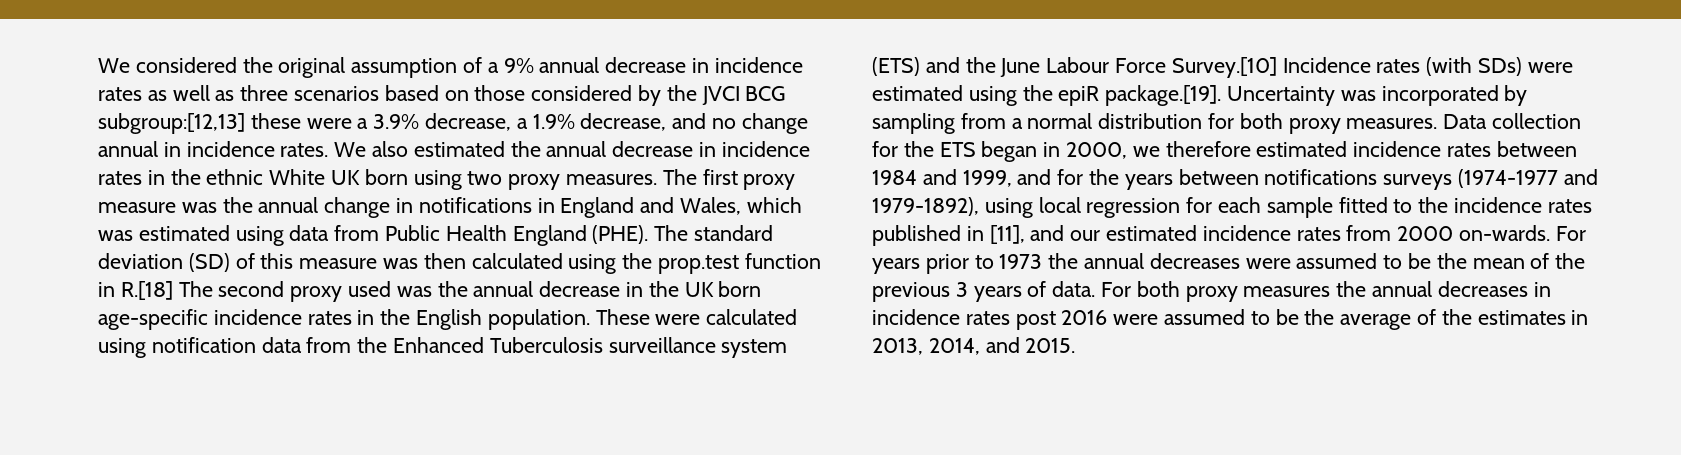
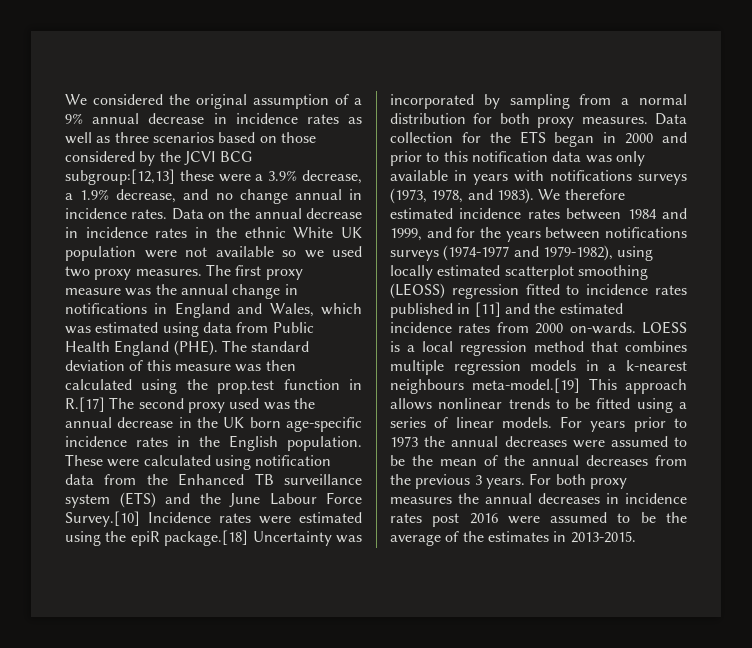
[701,86,740,105] JVCI -> [183,151,216,165] JCVI
[334,141,505,157] We also estimated -> [171,208,225,220] Data on
[364,169,462,190] born using -> [65,246,362,261] population were not available so we used
[188,253,230,272] (SD) -> (125, 365) none
[120,281,173,300] R.[18] -> [65,397,105,412] R.[17]
[489,337,603,353] Tuberculosis -> [254,473,274,485] TB
[1426,57,1523,76] (with SDs) -> (251, 518) none
[1105,85,1222,106] package.[19]. -> [164,530,249,546] package.[18]
[1066,142,1160,159] 2000, we -> [625,132,687,144] [390,151,645,166] [390,170,687,185] [390,188,561,204] 2000 and prior to this notification data was only available in years with notifications surveys (1973, 1978, and 1983). We
[872,197,1333,218] 1979-1892), using local regression for each sample -> [542,245,654,261] [390,265,648,280] [390,283,519,299] 1979-1982), using locally estimated scatterplot smoothing (LEOSS) regression
[1418,197,1449,213] the -> (580, 290) none
[989,225,1101,244] [11], and our -> [474,302,556,317] [11] and the
(1551, 233) none -> [642,321,687,334] [390,341,687,356] [390,360,687,375] [390,378,687,394] [390,398,687,413] [390,417,552,428] LOESS is a local regression method that combines multiple regression models in a k-nearest neighbours meta-model.[19] This approach allows nonlinear trends to be fitted using a series of linear models.
[872,281,1096,302] previous 3 years of data. -> [532,455,687,466] [390,474,525,489] annual decreases from the previous 3 years.
[872,337,1076,355] 2013, 2014, and 2015. -> [570,531,636,543] 2013-2015.

